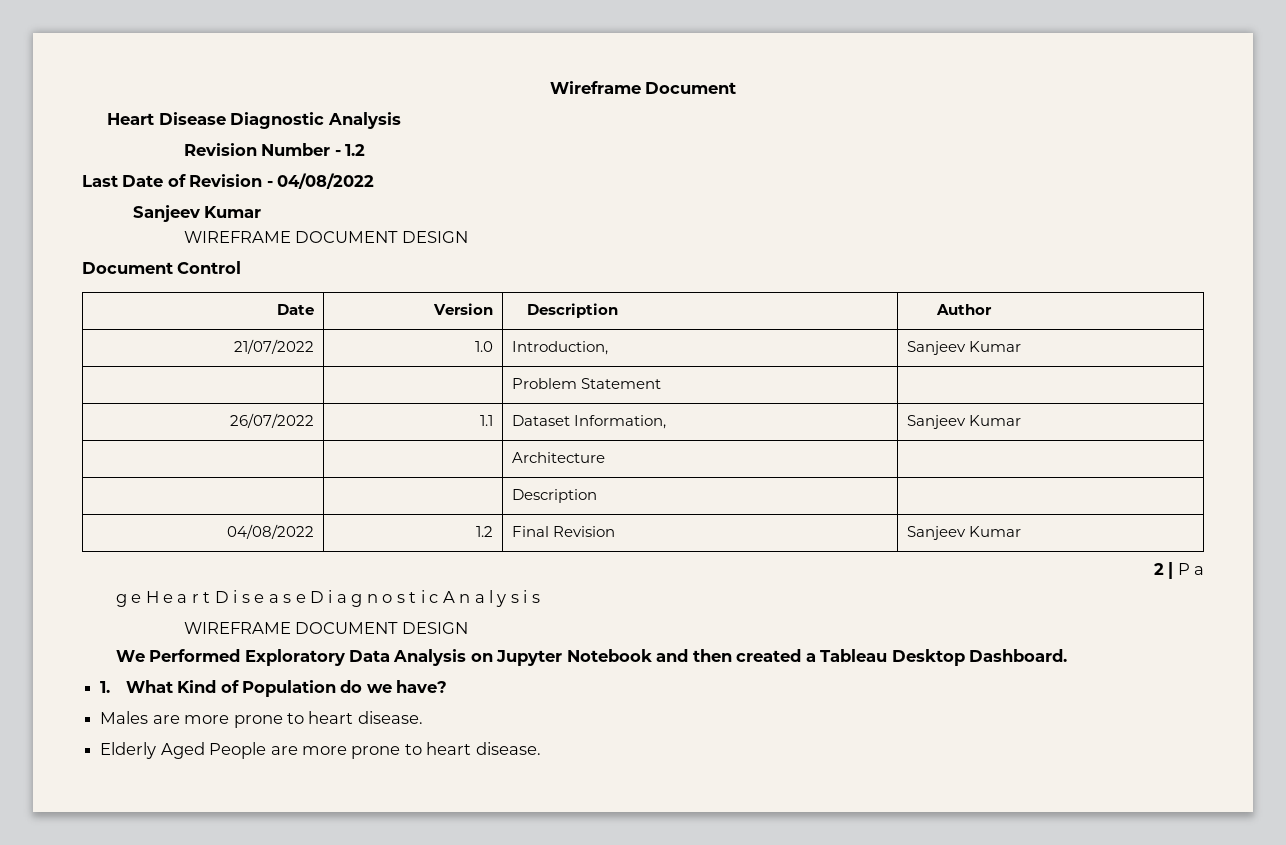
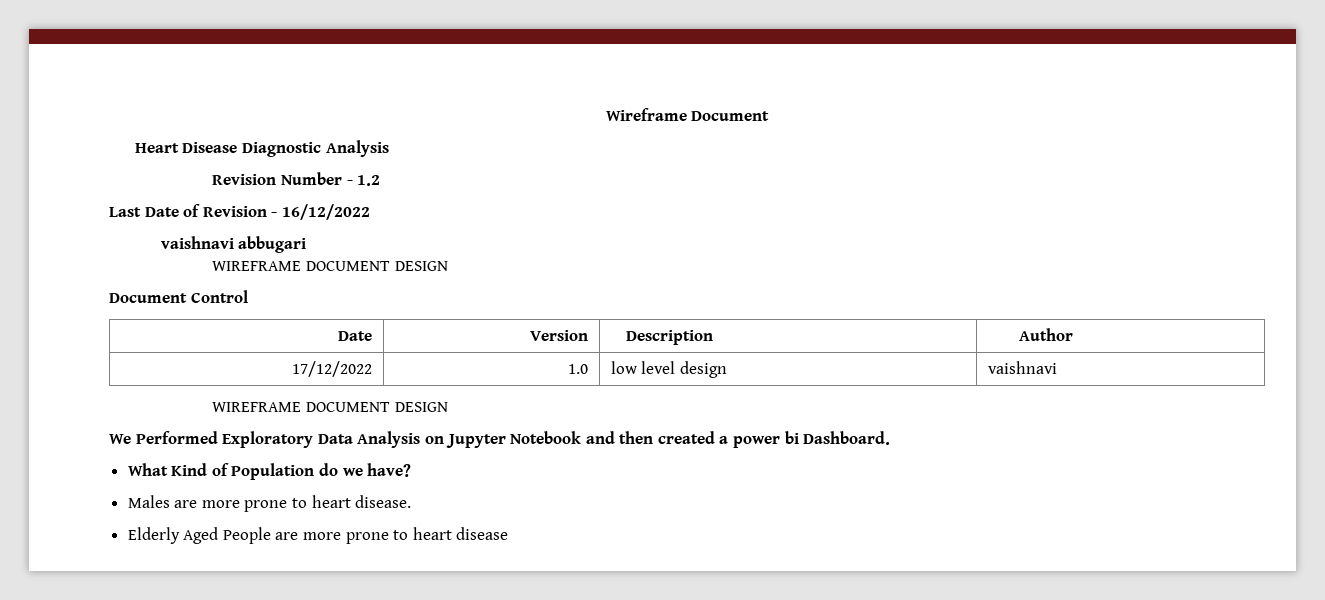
[277,173,375,189] [132,205,262,222] 04/08/2022 // Sanjeev Kumar -> [281,204,370,220] [160,236,307,253] 16/12/2022 // vaishnavi abbugari
[234,339,315,354] 21/07/2022 -> [292,361,373,377] 17/12/2022
[511,341,608,355] [906,341,1021,355] [511,378,661,389] [230,413,315,428] [480,415,494,426] [511,415,666,429] [906,415,1021,429] [511,452,605,463] [511,489,597,503] [227,524,315,539] [476,526,494,537] [511,526,615,537] [906,526,1021,540] [1153,562,1204,579] [115,590,540,607] Introduction, | Sanjeev Kumar // | | Problem Statement | // 26/07/2022 | 1.1 | Dataset Information, | Sanjeev Kumar // | | Architecture | // | | Description | // 04/08/2022 | 1.2 | Final Revision | Sanjeev Kumar // 2 | P a // g e H e a r t D i s e a s e D i a g n o s t i c A n a l y s i s -> [610,361,727,378] [987,361,1057,374] low level design | vaishnavi
[820,649,965,666] Tableau Desktop -> [733,431,799,448] power bi
[100,681,111,693] 1. -> (891, 438) none
[475,742,541,755] disease. -> [456,527,509,540] disease

